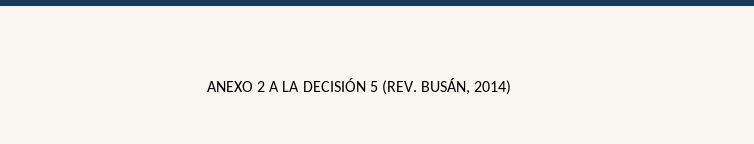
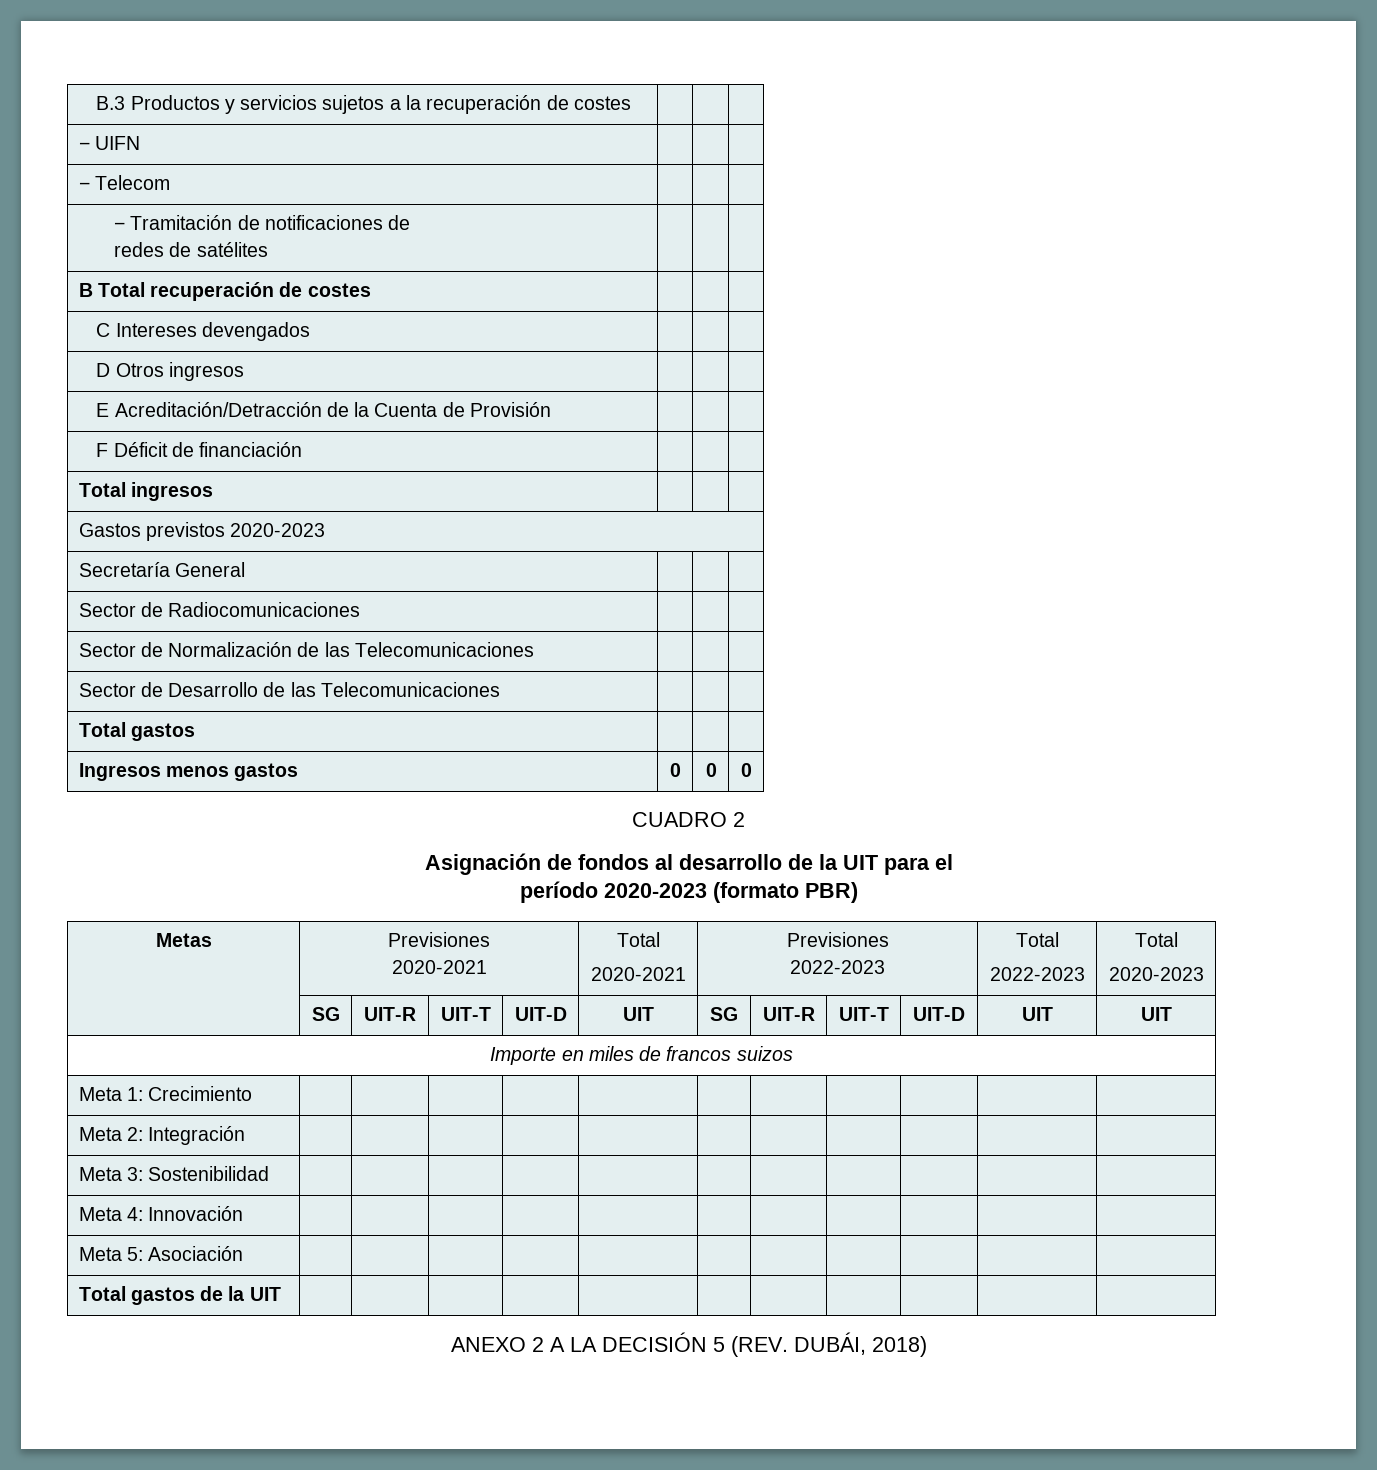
(206, 86) none -> [96,95,631,114] [78,136,140,150] [78,175,170,190] [114,215,411,230] [114,242,268,257] [78,282,371,301] [96,322,310,341] [96,362,244,381] [96,402,552,417] [96,442,303,457] [78,482,213,501] [78,522,326,541] [78,562,245,577] [78,602,361,617] [78,642,534,657] [78,682,500,697] [78,722,195,741] [78,763,299,781] [670,763,682,777] [706,763,718,777] [741,763,753,777] [632,812,745,827] [424,853,953,875] [519,881,858,903] [155,933,212,947] [388,932,490,947] [391,960,487,974] [616,932,660,947] [590,967,686,981] [786,932,889,947] [790,960,885,974] [1015,932,1059,947] [989,967,1085,981] [1134,932,1178,947] [1108,967,1204,981] [311,1007,340,1021] [364,1007,416,1021] [440,1007,491,1021] [514,1007,567,1021] [622,1007,654,1021] [710,1007,738,1021] [762,1007,815,1021] [838,1007,889,1021] [913,1007,965,1021] [1021,1007,1053,1021] [1140,1007,1172,1021] [490,1046,793,1065] [78,1086,253,1101] [78,1126,246,1145] [78,1166,270,1181] [78,1206,244,1221] [78,1246,244,1261] [78,1286,281,1305] B.3 Productos y servicios sujetos a la recuperación de costes | | | // − UIFN | | | // − Telecom | | | // − Tramitación de notificaciones de // redes de satélites | | | // B Total recuperación de costes | | | // C Intereses devengados | | | // D Otros ingresos | | | // E Acreditación/Detracción de la Cuenta de Provisión | | | // F Déficit de financiación | | | // Total ingresos | | | // Gastos previstos 2020-2023 // Secretaría General | | | // Sector de Radiocomunicaciones | | | // Sector de Normalización de las Telecomunicaciones | | | // Sector de Desarrollo de las Telecomunicaciones | | | // Total gastos | | | // Ingresos menos gastos | 0 | 0 | 0 // CUADRO 2 // Asignación de fondos al desarrollo de la UIT para el // período 2020-2023 (formato PBR) // Metas | Previsiones // 2020-2021 | Total // 2020-2021 | Previsiones // 2022-2023 | Total // 2022-2023 | Total // 2020-2023 // | SG | UIT-R | UIT-T | UIT-D | UIT | SG | UIT-R | UIT-T | UIT-D | UIT | UIT // Importe en miles de francos suizos // Meta 1: Crecimiento | | | | | | | | | | | // Meta 2: Integración | | | | | | | | | | | // Meta 3: Sostenibilidad | | | | | | | | | | | // Meta 4: Innovación | | | | | | | | | | | // Meta 5: Asociación | | | | | | | | | | | // Total gastos de la UIT | | | | | | | | | | | //
[421,78,512,95] BUSÁN, 2014) -> [793,1332,927,1357] DUBÁI, 2018)

